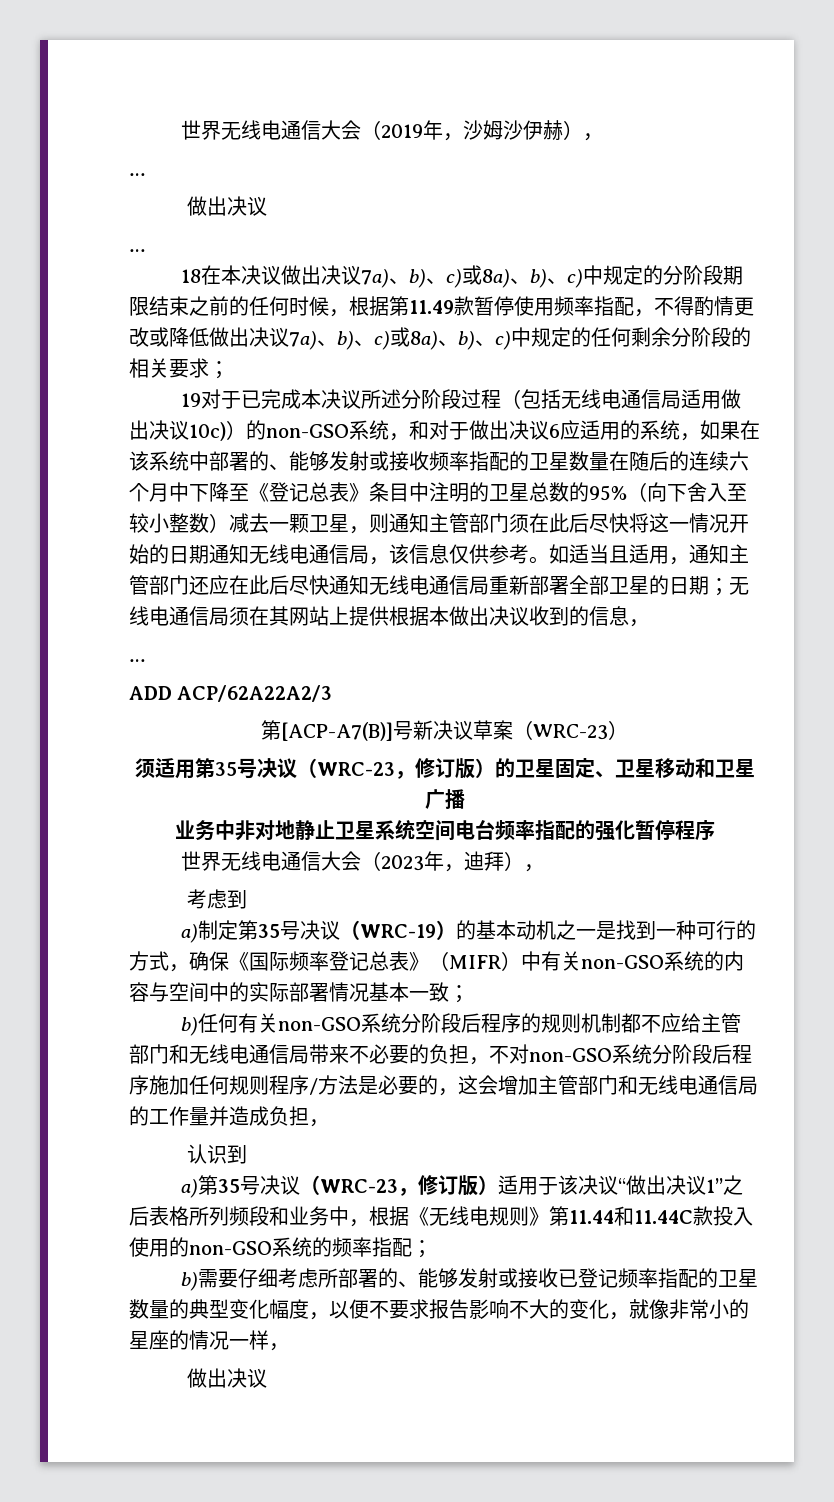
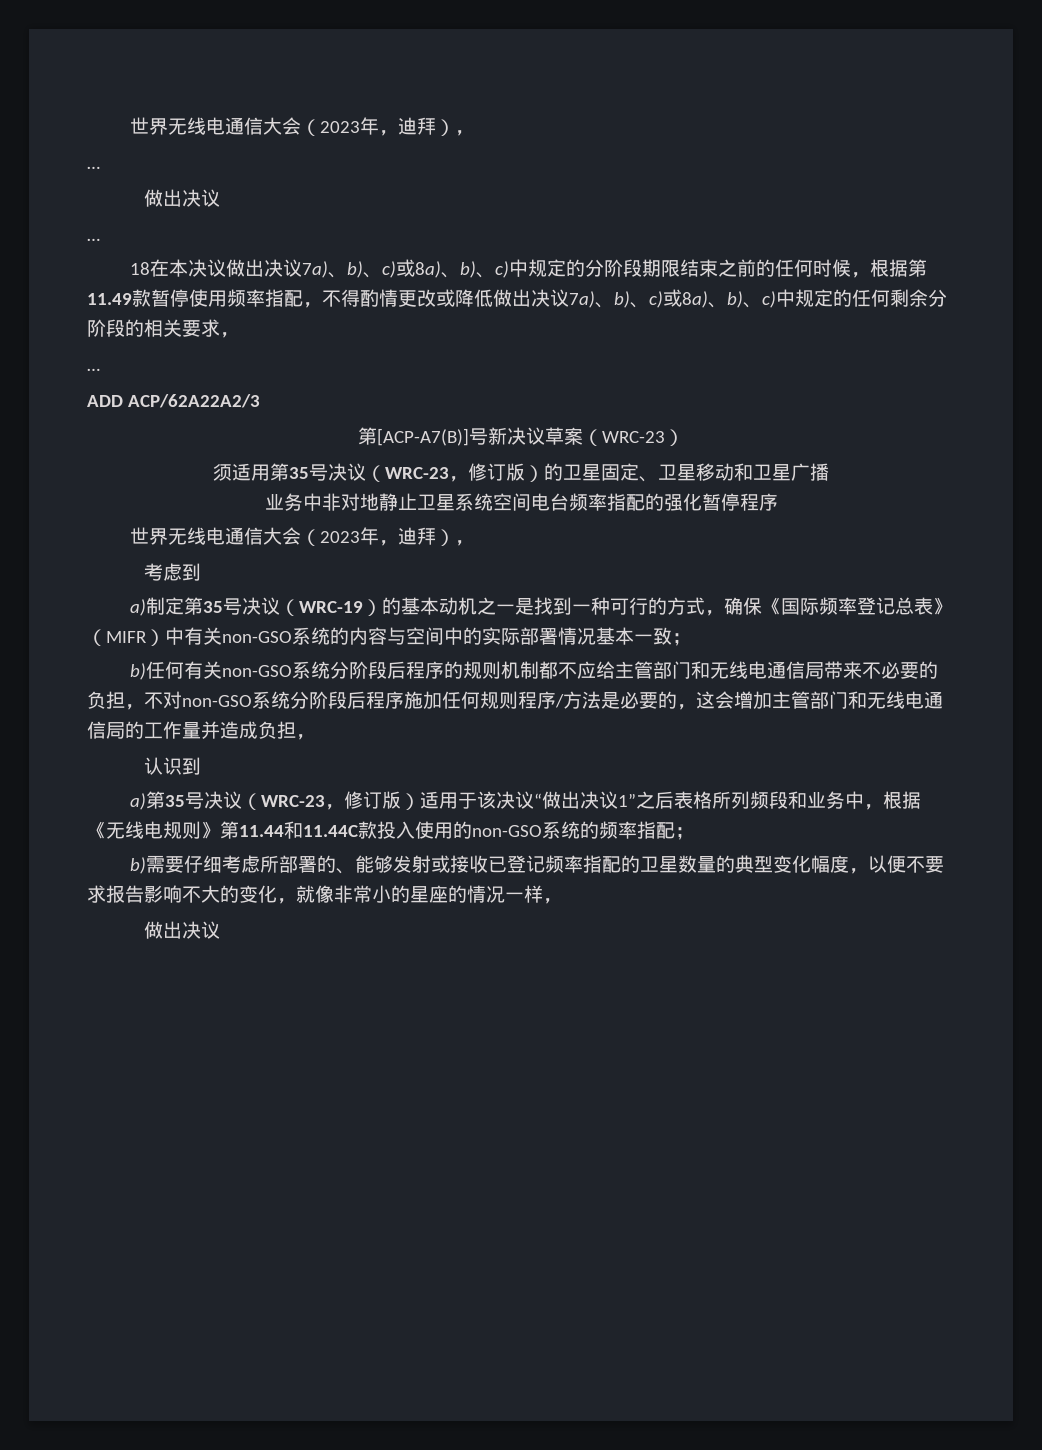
[180,120,563,141] 世界无线电通信大会（2019年，沙姆沙伊赫 -> [129,117,436,136] 世界无线电通信大会（2023年，迪拜
[209,361,229,379] [180,389,741,409] [129,420,760,441] [129,451,749,471] [129,482,747,502] [129,513,749,534] [129,544,749,565] [129,575,749,596] [129,606,629,626] ； // 19对于已完成本决议所述分阶段过程（包括无线电通信局适用做出决议10c)）的non-GSO系统，和对于做出决议6应适用的系统，如果在该系统中部署的、能够发射或接收频率指配的卫星数量在随后的连续六个月中下降至《登记总表》条目中注明的卫星总数的95%（向下舍入至较小整数）减去一颗卫星，则通知主管部门须在此后尽快将这一情况开始的日期通知无线电通信局，该信息仅供参考。如适当且适用，通知主管部门还应在此后尽快通知无线电通信局重新部署全部卫星的日期；无线电通信局须在其网站上提供根据本做出决议收到的信息 -> (220, 328) none

